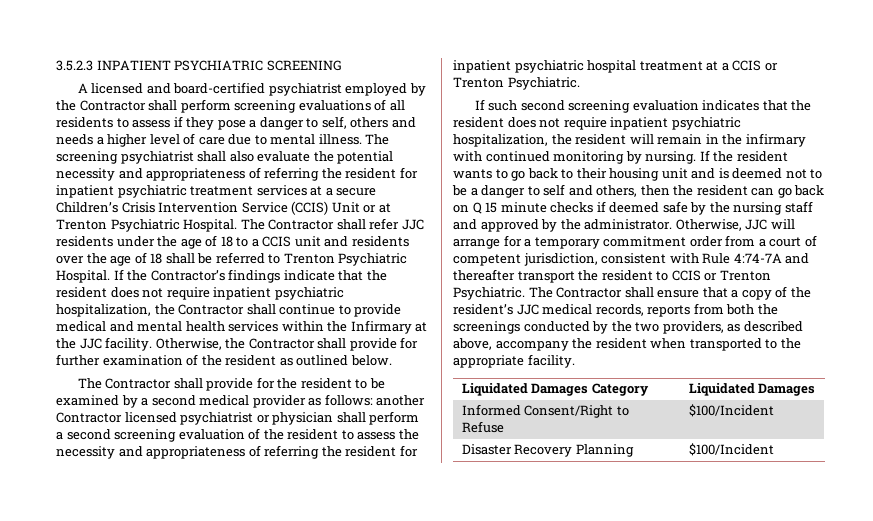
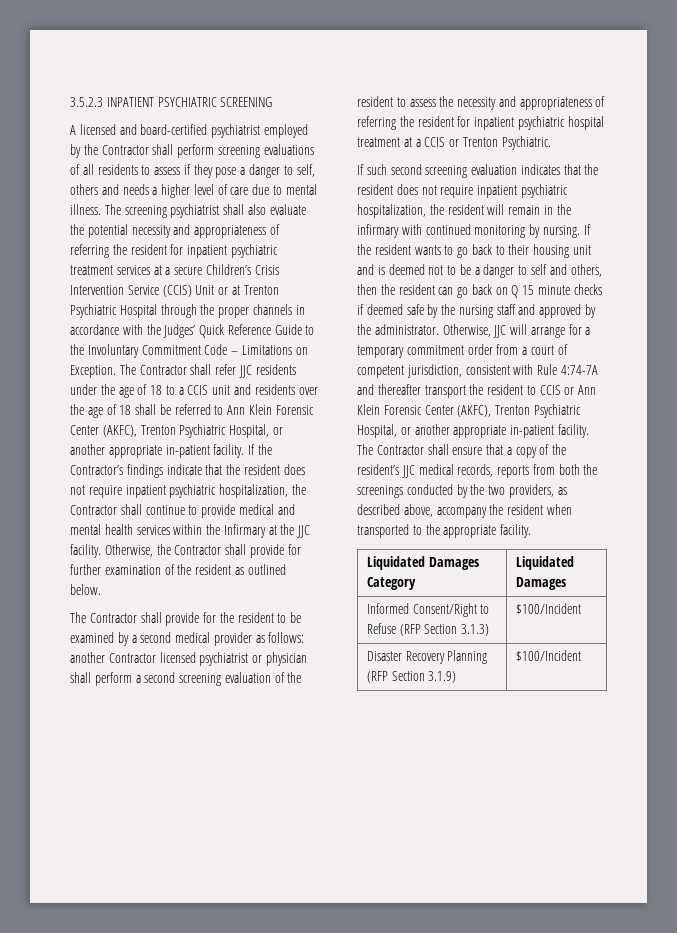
[183,219,238,232] Hospital. -> [119,304,305,318] [70,324,315,338] [70,344,308,358] [70,365,116,378] Hospital through the proper channels in accordance with the Judges’ Quick Reference Guide to the Involuntary Commitment Code – Limitations on Exception.
[283,253,408,266] [56,270,110,283] Trenton Psychiatric Hospital. -> [227,404,314,415] [70,424,283,438] [70,444,245,458] Ann Klein Forensic Center (AKFC), Trenton Psychiatric Hospital, or another appropriate in-patient facility.
[719,270,771,281] [453,287,525,300] Trenton Psychiatric. -> [578,385,597,395] [357,404,581,418] [357,424,589,438] Ann Klein Forensic Center (AKFC), Trenton Psychiatric Hospital, or another appropriate in-patient facility.
(504, 427) none -> [399,624,490,636] (RFP Section 3.1.3)
(634, 450) none -> [366,671,457,683] (RFP Section 3.1.9)

